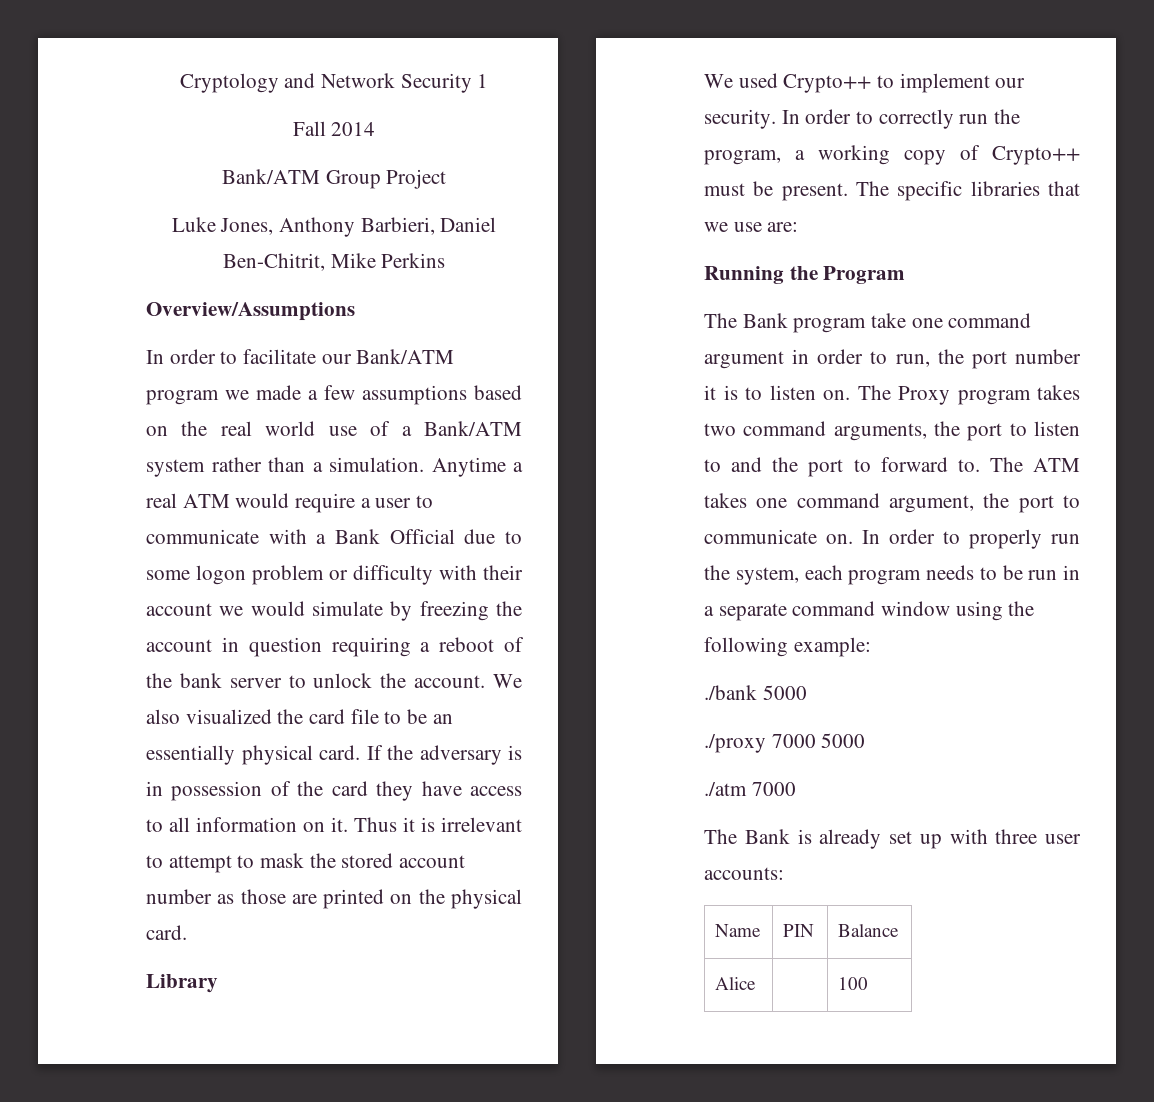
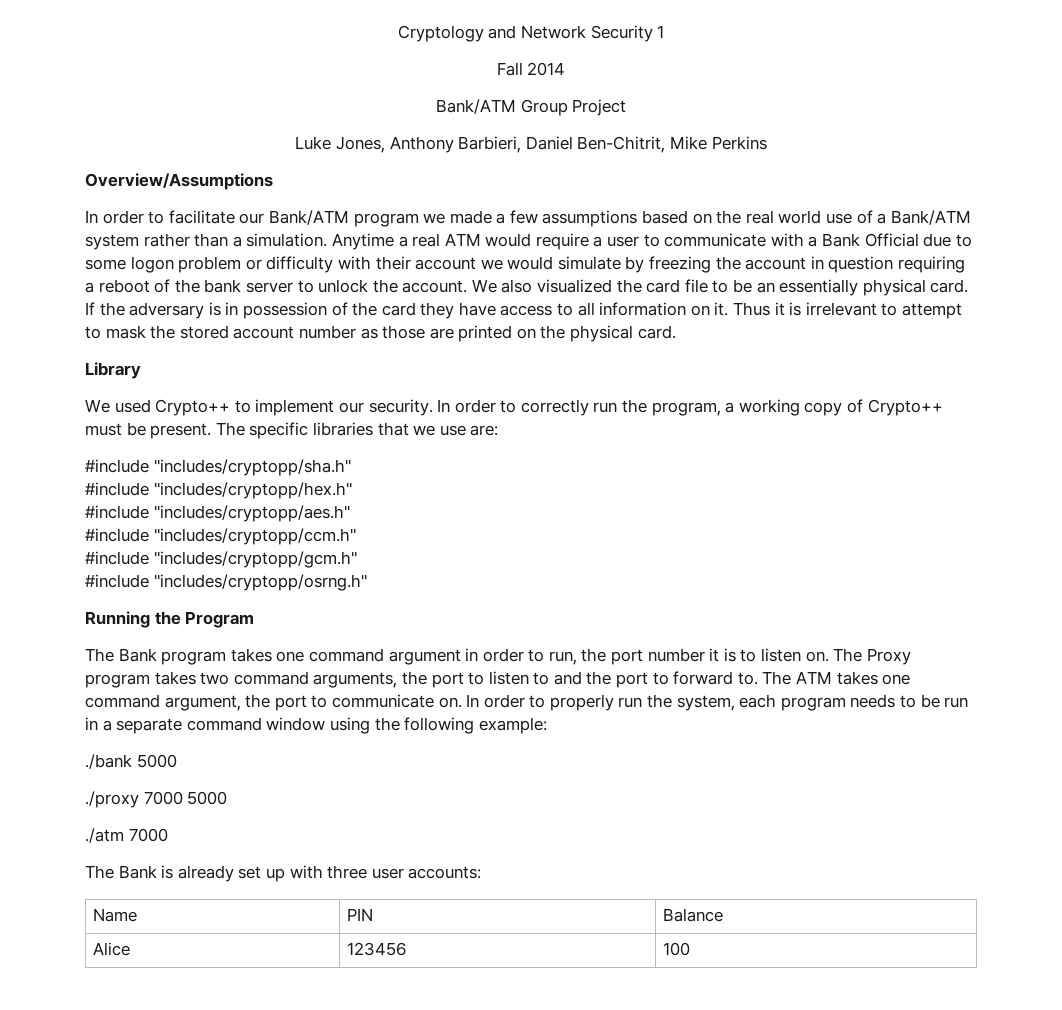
(799, 227) none -> [85,459,351,476] [85,482,352,499] [85,505,350,522] [85,528,356,545] [85,551,357,568] [85,574,367,591] // #include "includes/cryptopp/sha.h" // #include "includes/cryptopp/hex.h" // #include "includes/cryptopp/aes.h" // #include "includes/cryptopp/ccm.h" // #include "includes/cryptopp/gcm.h" // #include "includes/cryptopp/osrng.h"
[871,313,907,328] take -> [230,648,272,662] takes
(757, 983) none -> [347,942,407,956] 123456

